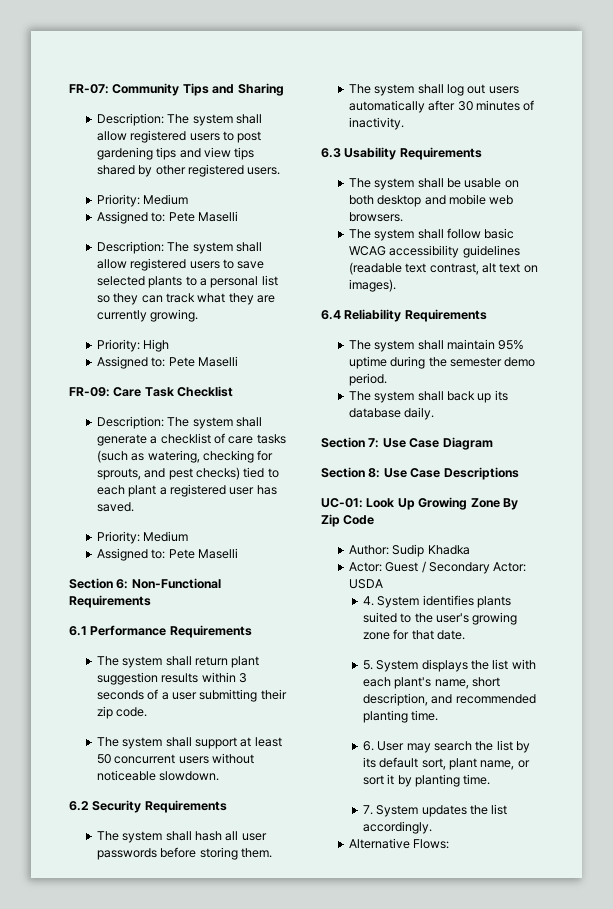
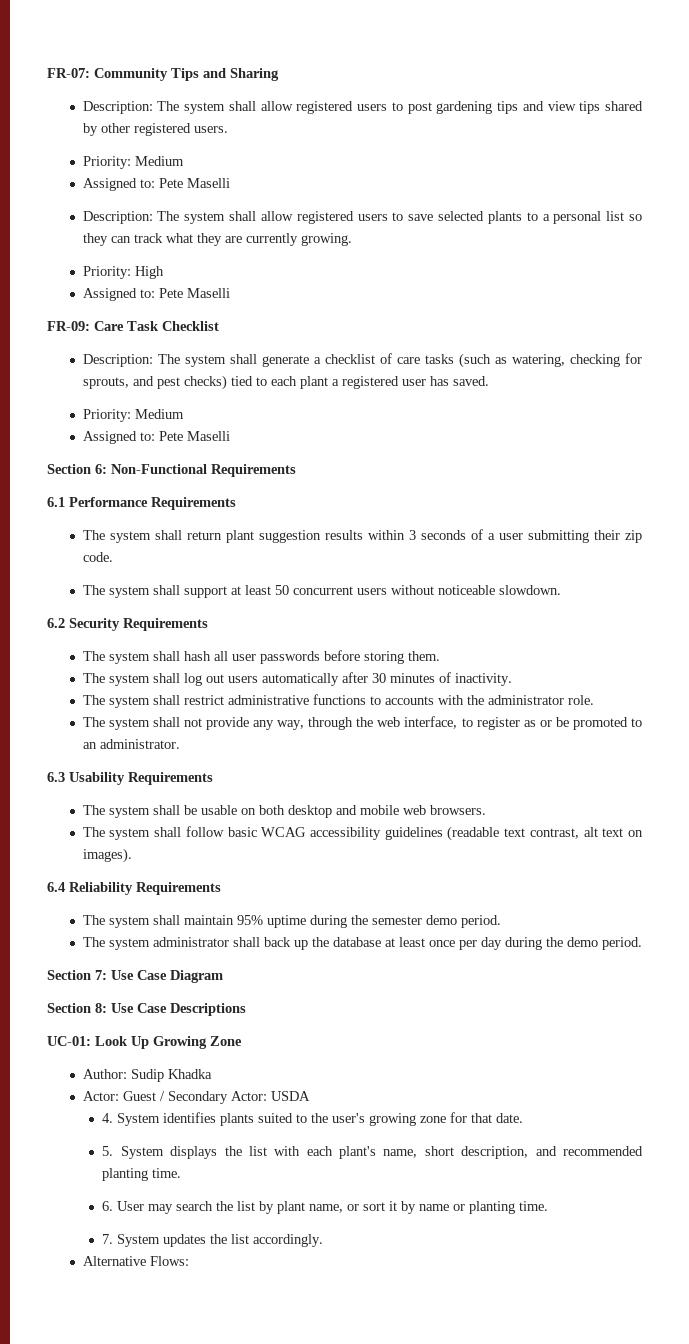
(404, 123) none -> [82,694,594,708] [82,716,643,730] [82,739,180,749] // The system shall restrict administrative functions to accounts with the administrator role. // The system shall not provide any way, through the web interface, to register as or be promoted to an administrator.
(415, 397) none -> [152,937,229,947] administrator
[494,390,508,401] [348,407,435,420] its database daily. -> [311,937,642,950] the database at least once per day during the demo period.
[502,498,518,510] [321,514,375,527] By Zip Code -> (242, 1041) none
[362,757,446,770] its default sort, -> (275, 1207) none
(412, 781) none -> [419,1204,466,1211] name or

